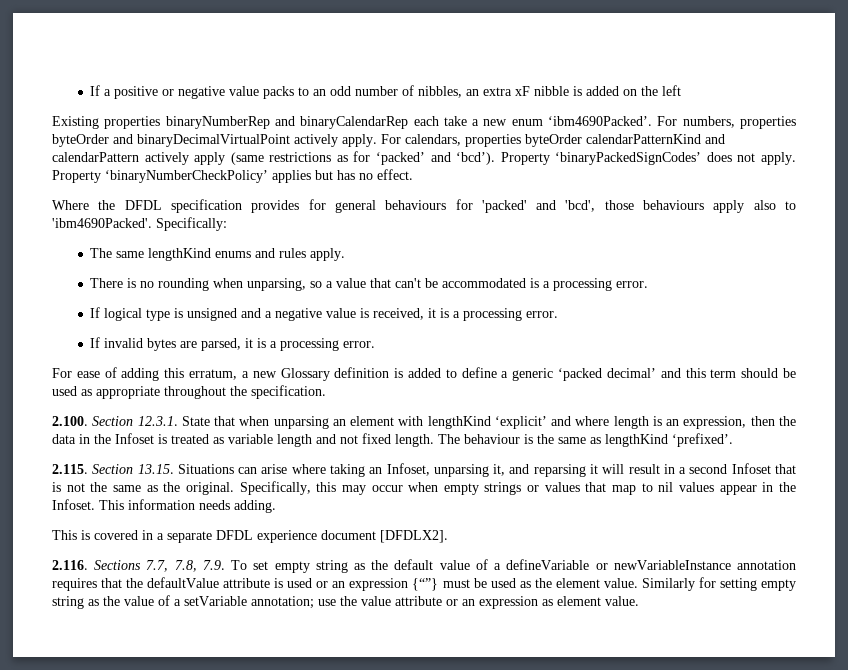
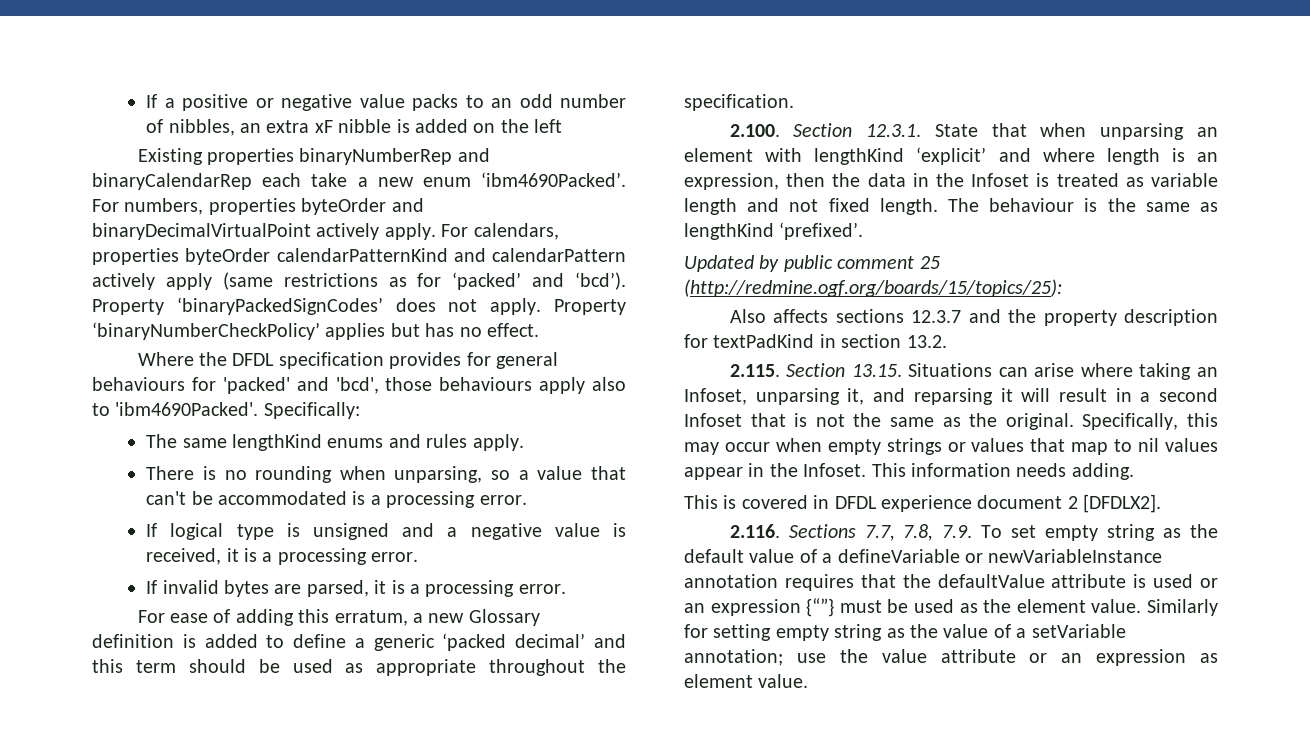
(733, 440) none -> [684,255,940,272] [684,279,1062,297] [729,309,1218,326] [684,334,947,348] // Updated by public comment 25 (http://redmine.ogf.org/boards/15/topics/25): // Also affects sections 12.3.7 and the property description for textPadKind in section 13.2.
[157,531,212,543] a separate -> (830, 502) none
(376, 535) none -> [1067,496,1078,509] 2

